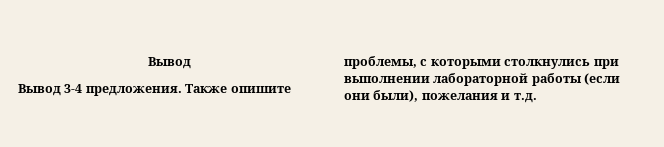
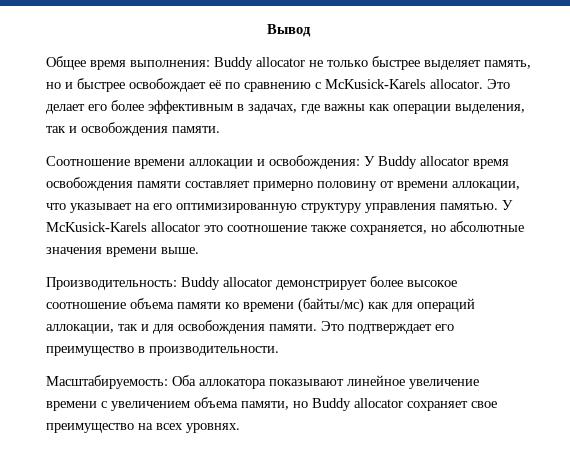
[18,84,291,96] [344,56,619,69] [344,73,621,86] [344,90,537,103] Вывод 3-4 предложения. Также опишите проблемы, с которыми столкнулись при выполнении лабораторной работы (если они были), пожелания и т.д. -> [46,56,531,70] [46,78,510,92] [46,100,525,114] [46,122,220,136] [46,155,509,169] [46,177,520,191] [46,200,513,213] [46,221,524,235] [46,247,199,257] [46,276,457,290] [46,298,475,313] [46,320,454,334] [46,346,279,356] [46,375,479,389] [46,397,497,411] [46,423,240,433] Общее время выполнения: Buddy allocator не только быстрее выделяет память, но и быстрее освобождает её по сравнению с McKusick-Karels allocator. Это делает его более эффективным в задачах, где важны как операции выделения, так и освобождения памяти. // Соотношение времени аллокации и освобождения: У Buddy allocator время освобождения памяти составляет примерно половину от времени аллокации, что указывает на его оптимизированную структуру управления памятью. У McKusick-Karels allocator это соотношение также сохраняется, но абсолютные значения времени выше. // Производительность: Buddy allocator демонстрирует более высокое соотношение объема памяти ко времени (байты/мс) как для операций аллокации, так и для освобождения памяти. Это подтверждает его преимущество в производительности. // Масштабируемость: Оба аллокатора показывают линейное увеличение времени с увеличением объема памяти, но Buddy allocator сохраняет свое преимущество на всех уровнях.

